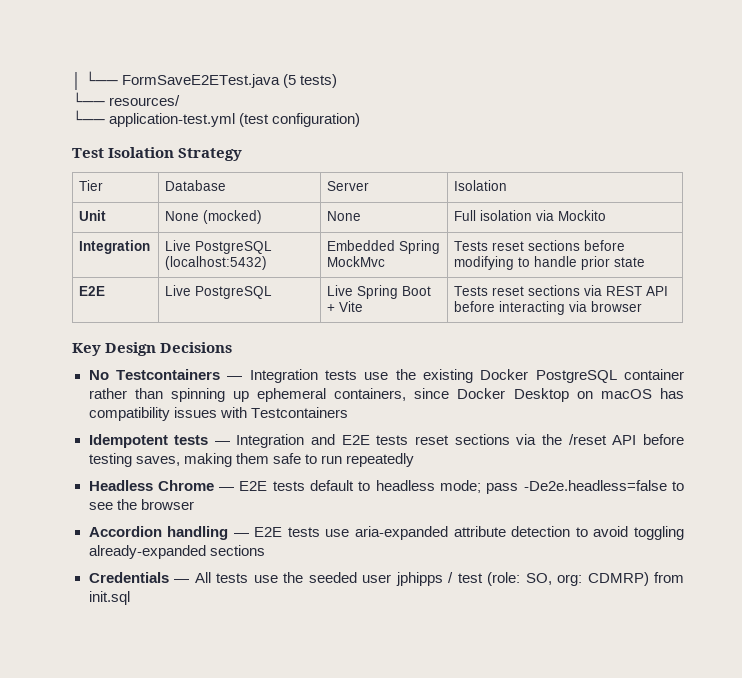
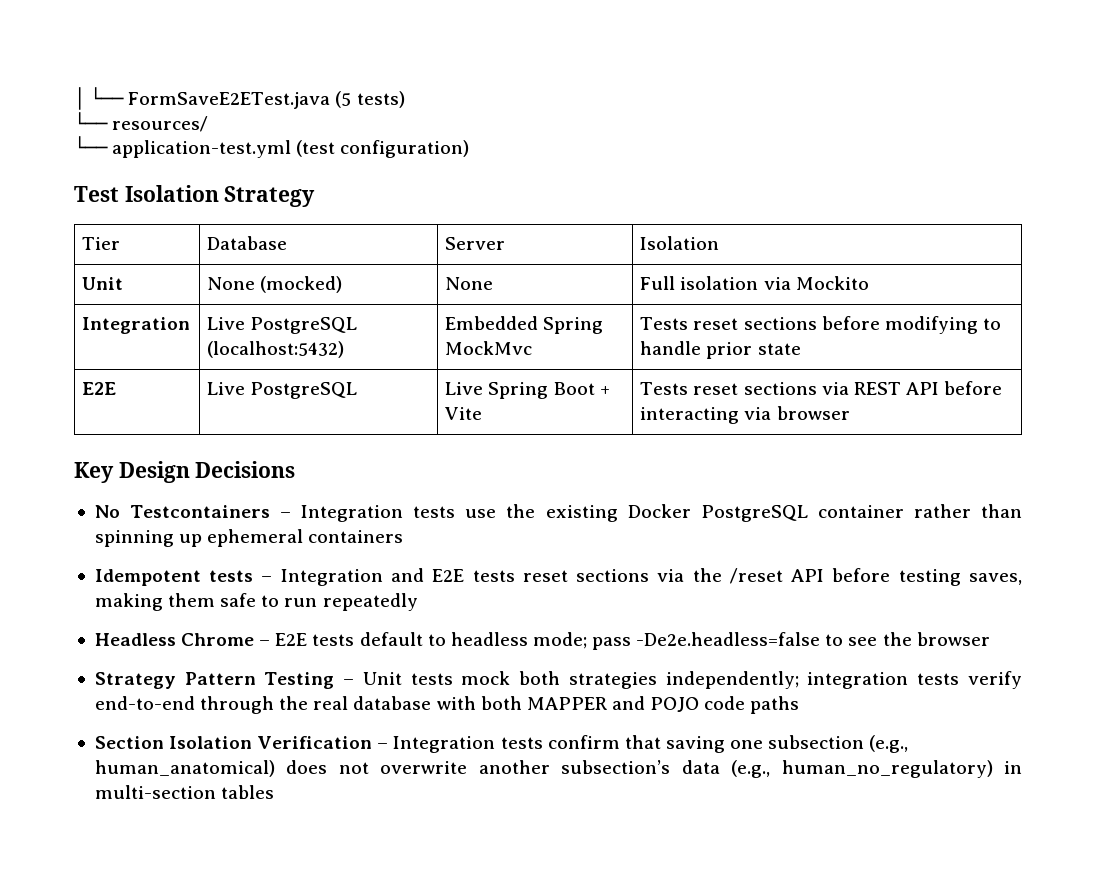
[227,376,243,380] — -> [280,512,292,518] –
[334,388,684,402] [88,407,348,421] containers, since Docker Desktop on macOS has compatibility issues with Testcontainers -> [308,530,404,543] containers
[214,441,230,445] — -> [261,576,273,582] –
[219,487,235,491] — -> [259,640,271,646] –
[88,526,685,540] [88,545,265,559] [88,572,684,586] [88,591,130,605] Accordion handling — E2E tests use aria-expanded attribute detection to avoid toggling already-expanded sections // Credentials — All tests use the seeded user jphipps / test (role: SO, org: CDMRP) from init.sql -> [94,671,1023,689] [94,696,800,714] [94,735,909,753] [94,760,1022,778] [94,785,275,799] Strategy Pattern Testing – Unit tests mock both strategies independently; integration tests verify end-to-end through the real database with both MAPPER and POJO code paths // Section Isolation Verification – Integration tests confirm that saving one subsection (e.g., human_anatomical) does not overwrite another subsection’s data (e.g., human_no_regulatory) in multi-section tables

